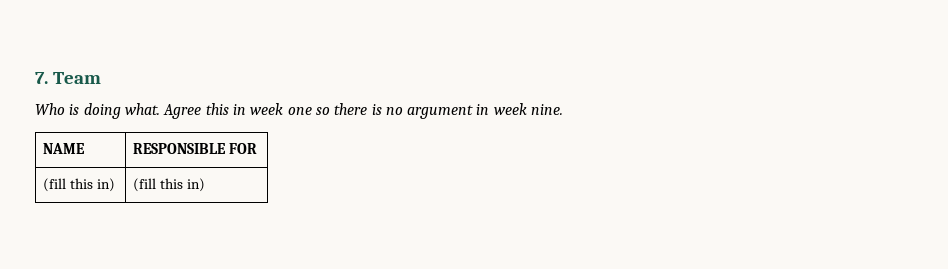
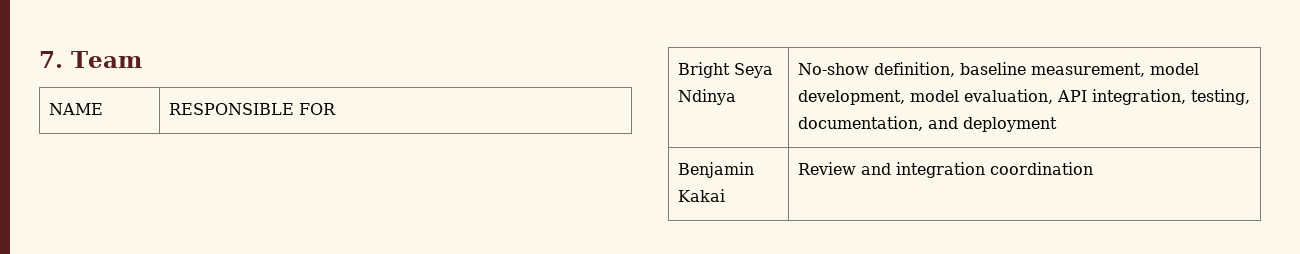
[35,103,564,119] [42,143,85,154] [132,143,257,154] [42,178,115,192] [132,178,205,192] // Who is doing what. Agree this in week one so there is no argument in week nine. // NAME | RESPONSIBLE FOR // (fill this in) | (fill this in) -> [48,103,103,115] [168,103,336,115] [677,62,773,78] [677,89,736,105] [797,62,1199,77] [797,89,1250,105] [797,116,1057,132] [677,162,754,178] [677,189,725,202] [797,162,1093,178] // NAME | RESPONSIBLE FOR // Bright Seya Ndinya | No-show definition, baseline measurement, model development, model evaluation, API integration, testing, documentation, and deployment // Benjamin Kakai | Review and integration coordination

